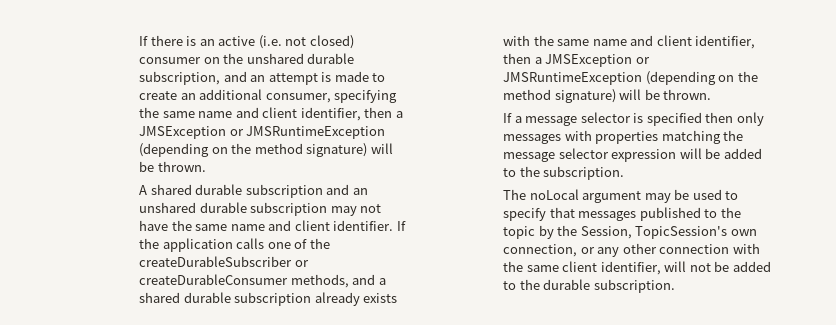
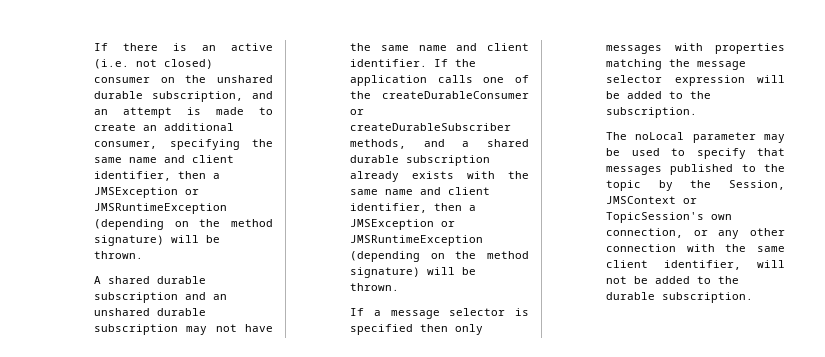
[139,256,309,267] [139,274,289,285] createDurableSubscriber or createDurableConsumer -> [382,91,529,99] [350,109,365,115] [350,123,512,131] createDurableConsumer or createDurableSubscriber
[582,191,642,203] argument -> [692,132,756,143] parameter
(632, 232) none -> [606,196,698,204] JMSContext or

